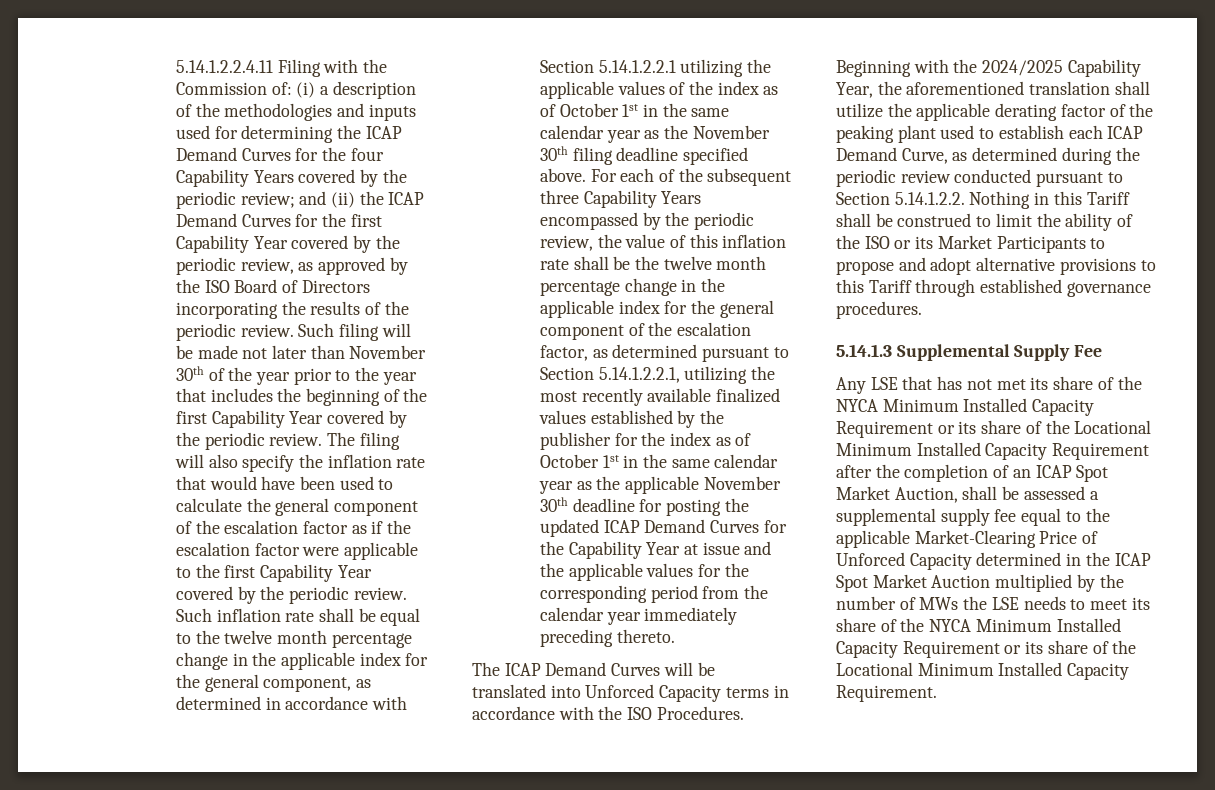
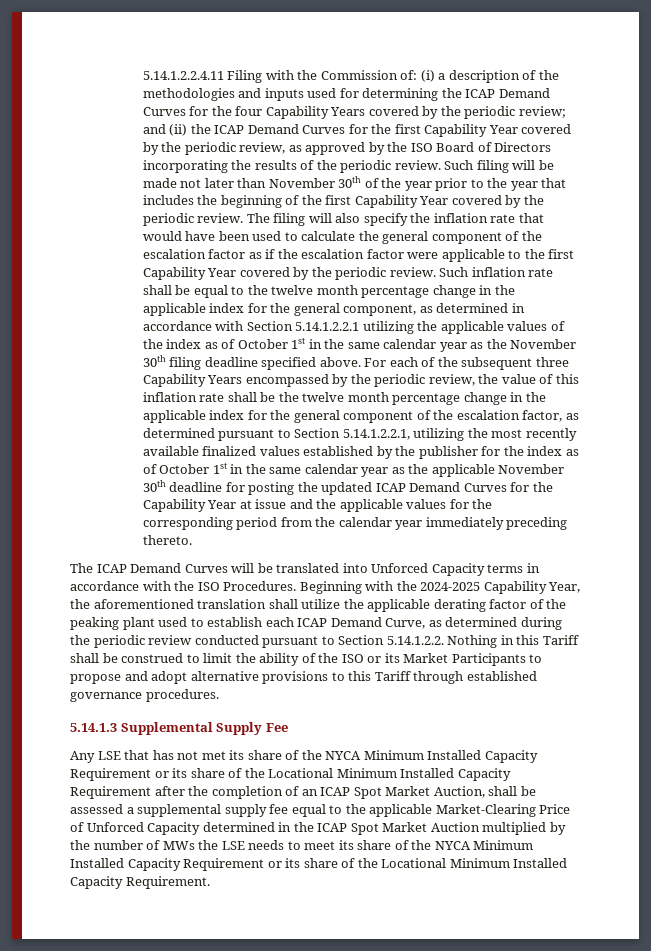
[982,60,1064,76] 2024/2025 -> [420,582,481,591] 2024-2025

